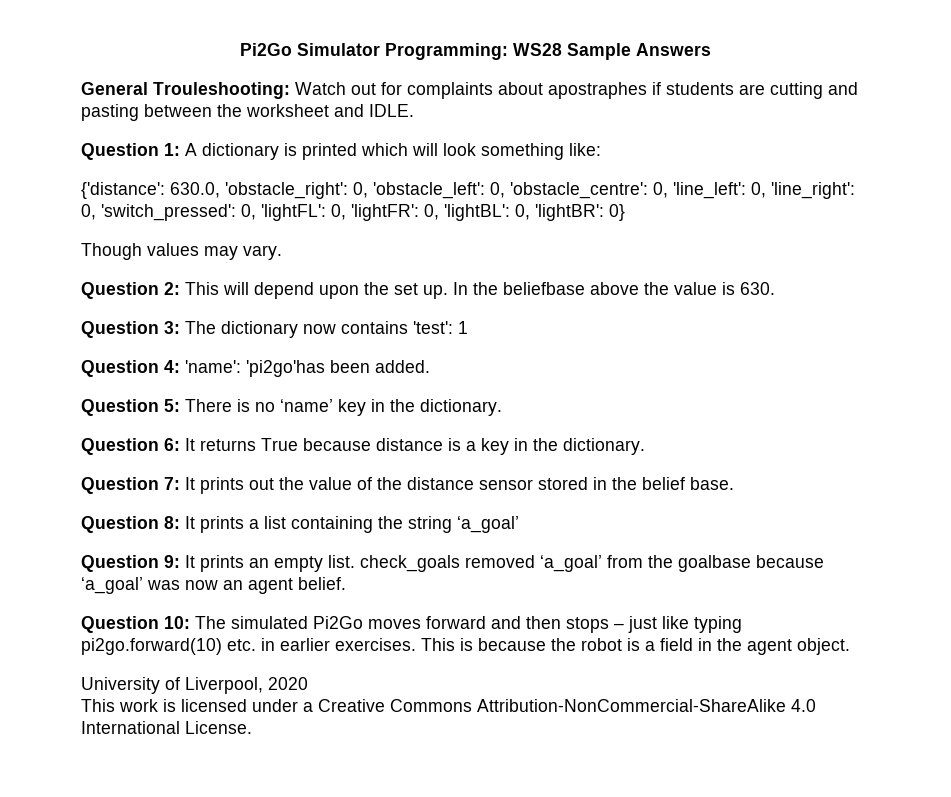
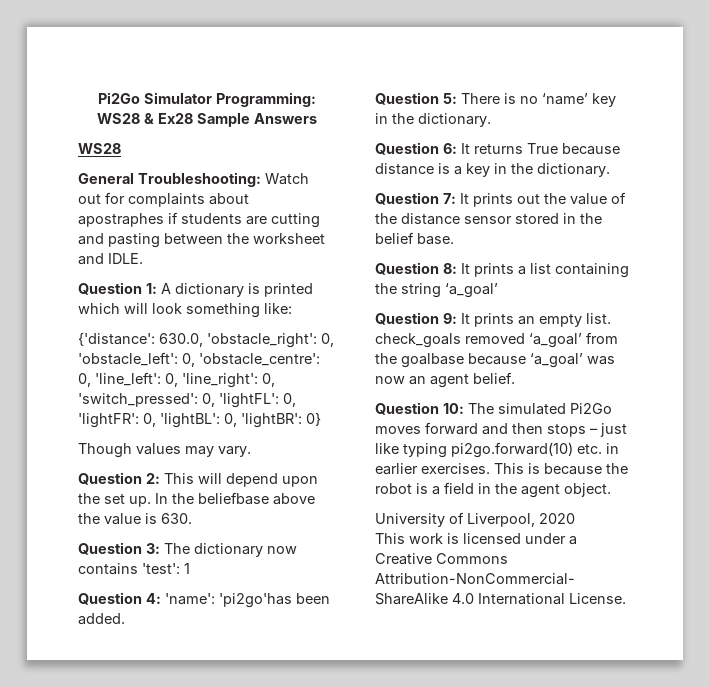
(562, 49) none -> [143,113,193,124] & Ex28
(711, 49) none -> [78,143,121,154] // WS28
[153,82,290,99] Trouleshooting: -> [138,172,261,187] Troubleshooting:

